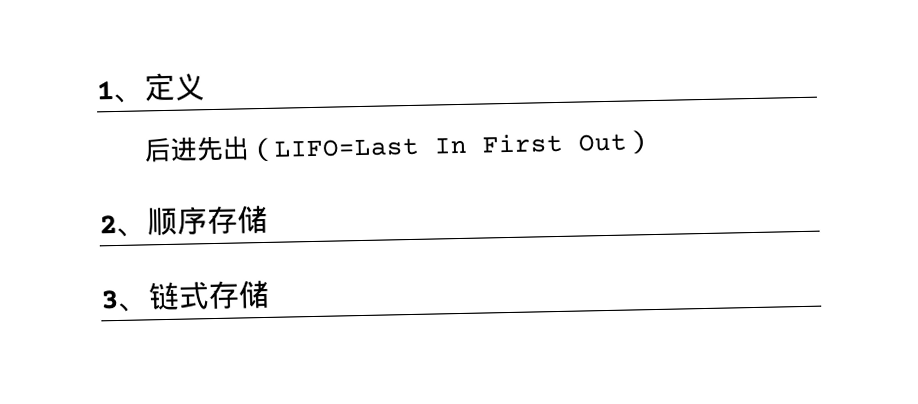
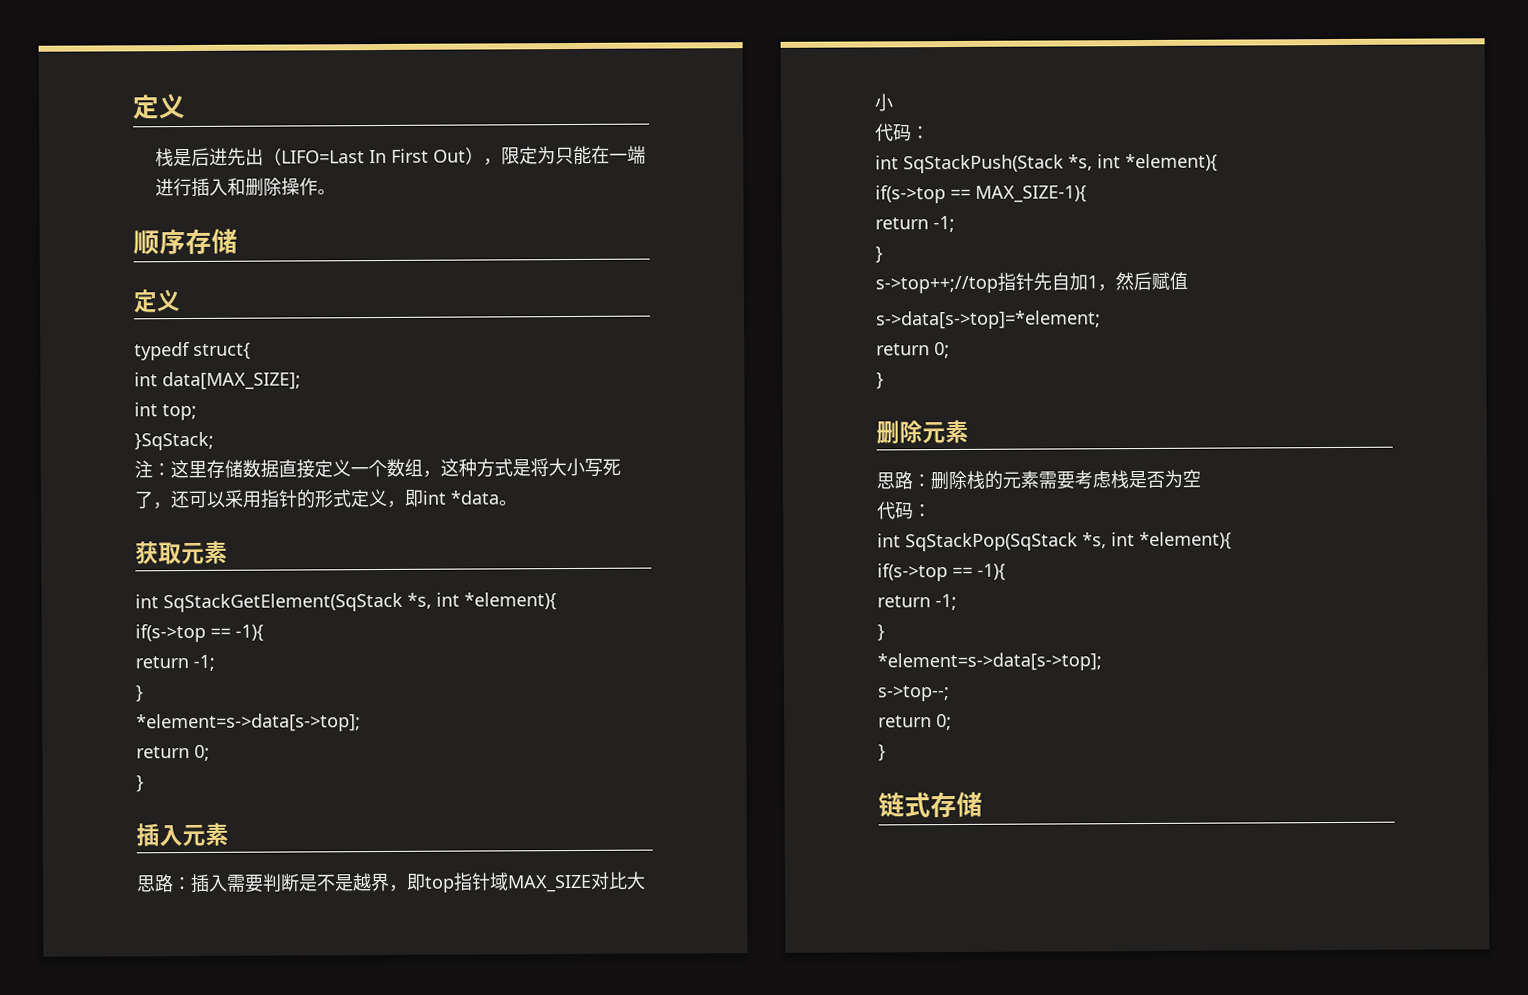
[96,72,205,104] 1、定义 // -> [132,94,186,120] [155,148,193,167] 定义 // 栈是
[99,204,268,237] [100,289,150,312] // 2、顺序存储 // 3、 -> [483,145,647,166] [155,177,337,197] [133,228,238,255] [133,289,181,314] [134,342,251,361] [134,371,301,391] [134,402,197,421] [134,431,214,451] [134,457,621,479] [134,488,518,510] [135,540,228,565] [135,592,557,613] [135,623,264,643] [135,654,215,671] [135,685,144,703] [136,713,361,733] [136,744,210,761] [136,775,144,793] [136,822,229,847] [136,871,646,894] [874,93,893,112] [875,123,930,142] [875,153,1218,174] [875,185,1087,204] [875,215,955,233] [875,246,883,264] [875,271,1188,294] [876,310,1101,330] [876,342,950,359] [876,372,884,390] [876,419,969,445] [876,469,1201,491] [877,501,932,520] [877,531,1232,552] [877,563,1006,582] [877,593,957,611] [877,624,885,642] [877,652,1102,672] [877,685,950,702] [878,714,952,731] [878,744,886,762] ，限定为只能在一端进行插入和删除操作。 // 顺序存储 // 定义 // typedf struct{ // int data[MAX_SIZE]; // int top; // }SqStack; // 注：这里存储数据直接定义一个数组，这种方式是将大小写死了，还可以采用指针的形式定义，即int *data。 // 获取元素 // int SqStackGetElement(SqStack *s, int *element){ // if(s->top == -1){ // return -1; // } // *element=s->data[s->top]; // return 0; // } // 插入元素 // 思路：插入需要判断是不是越界，即top指针域MAX_SIZE对比大小 // 代码： // int SqStackPush(Stack *s, int *element){ // if(s->top == MAX_SIZE-1){ // return -1; // } // s->top++;//top指针先自加1，然后赋值 // s->data[s->top]=*element; // return 0; // } // 删除元素 // 思路：删除栈的元素需要考虑栈是否为空 // 代码： // int SqStackPop(SqStack *s, int *element){ // if(s->top == -1){ // return -1; // } // *element=s->data[s->top]; // s->top--; // return 0; // } //

